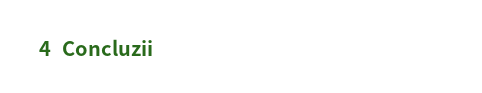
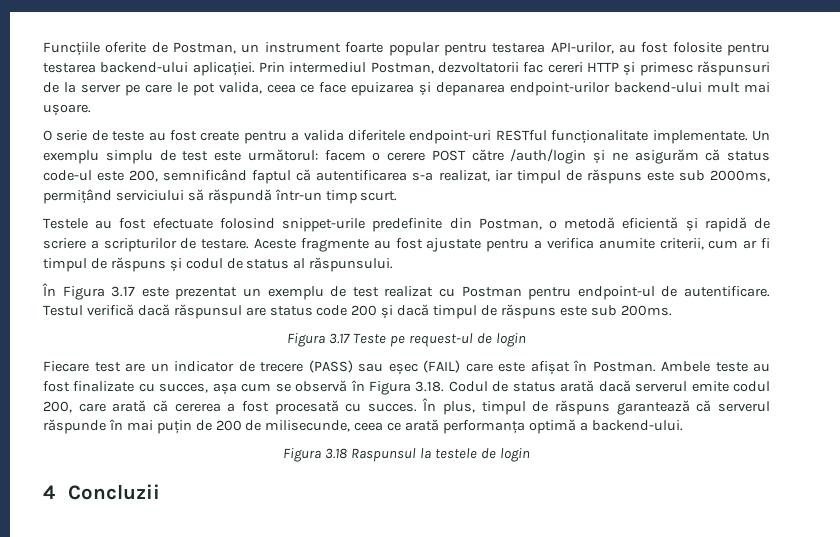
(39, 48) none -> [43,42,770,56] [43,61,771,76] [43,82,770,96] [43,104,91,116] [43,130,770,144] [43,149,770,164] [43,169,771,184] [43,189,398,204] [43,217,770,232] [43,238,771,252] [43,257,394,272] [42,283,771,300] [43,304,672,319] [287,333,526,347] [43,360,770,375] [43,380,771,395] [43,398,770,415] [43,419,683,434] [283,448,530,462] Funcțiile oferite de Postman, un instrument foarte popular pentru testarea API-urilor, au fost folosite pentru testarea backend-ului aplicației. Prin intermediul Postman, dezvoltatorii fac cereri HTTP și primesc răspunsuri de la server pe care le pot valida, ceea ce face epuizarea și depanarea endpoint-urilor backend-ului mult mai ușoare. // O serie de teste au fost create pentru a valida diferitele endpoint-uri RESTful funcționalitate implementate. Un exemplu simplu de test este următorul: facem o cerere POST către /auth/login și ne asigurăm că status code-ul este 200, semnificând faptul că autentificarea s-a realizat, iar timpul de răspuns este sub 2000ms, permițând serviciului să răspundă într-un timp scurt. // Testele au fost efectuate folosind snippet-urile predefinite din Postman, o metodă eficientă și rapidă de scriere a scripturilor de testare. Aceste fragmente au fost ajustate pentru a verifica anumite criterii, cum ar fi timpul de răspuns și codul de status al răspunsului. // În Figura 3.17 este prezentat un exemplu de test realizat cu Postman pentru endpoint-ul de autentificare. Testul verifică dacă răspunsul are status code 200 și dacă timpul de răspuns este sub 200ms. // Figura 3.17 Teste pe request-ul de login // Fiecare test are un indicator de trecere (PASS) sau eșec (FAIL) care este afișat în Postman. Ambele teste au fost finalizate cu succes, așa cum se observă în Figura 3.18. Codul de status arată dacă serverul emite codul 200, care arată că cererea a fost procesată cu succes. În plus, timpul de răspuns garantează că serverul răspunde în mai puțin de 200 de milisecunde, ceea ce arată performanța optimă a backend-ului. // Figura 3.18 Raspunsul la testele de login //

